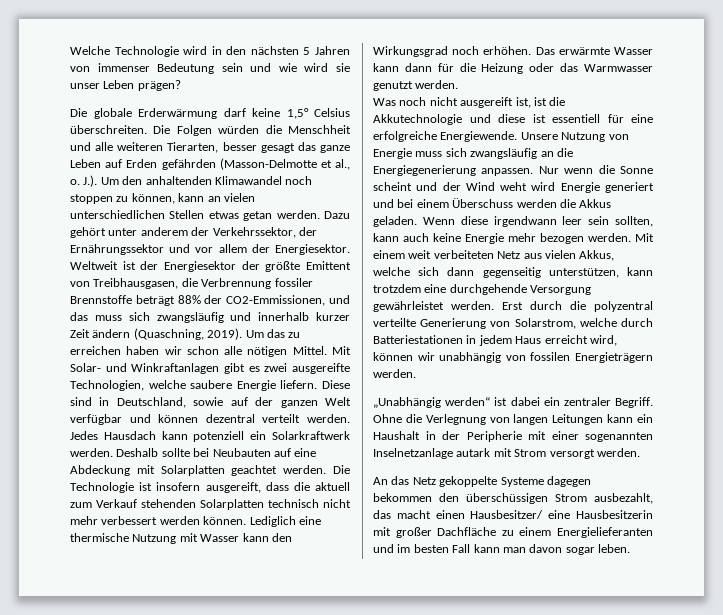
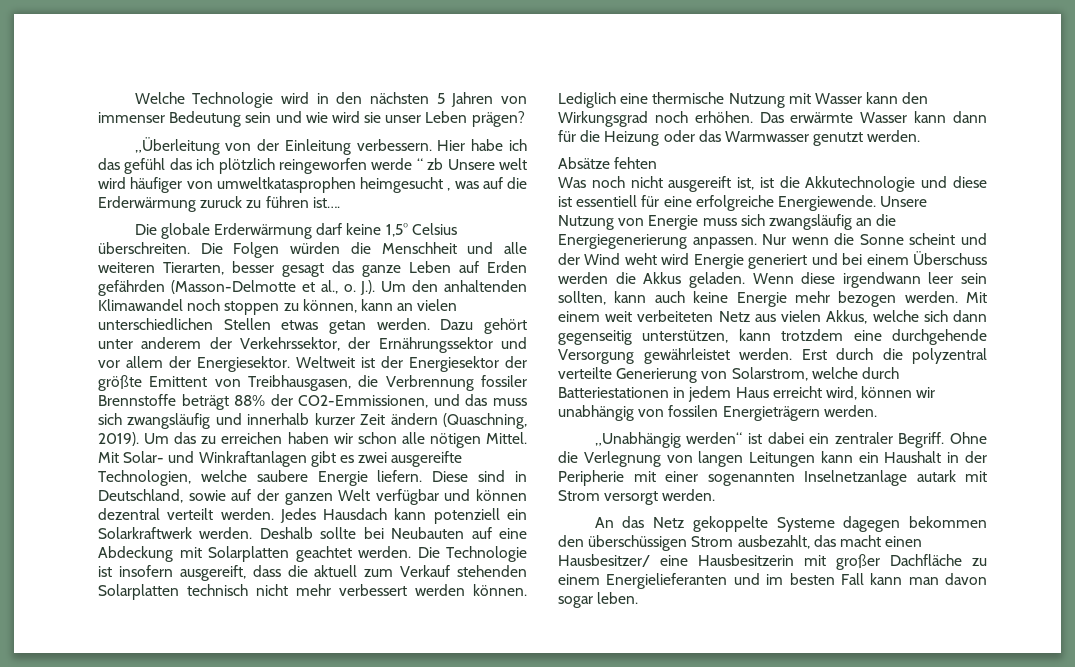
(181, 85) none -> [134,137,527,155] [98,158,527,174] [98,177,527,193] [98,196,340,212] // „Überleitung von der Einleitung verbessern. Hier habe ich das gefühl das ich plötzlich reingeworfen werde “ zb Unsere welt wird häufiger von umweltkatasprophen heimgesucht , was auf die Erderwärmung zuruck zu führen ist….
(459, 84) none -> [558,157,658,169] // Absätze fehten

